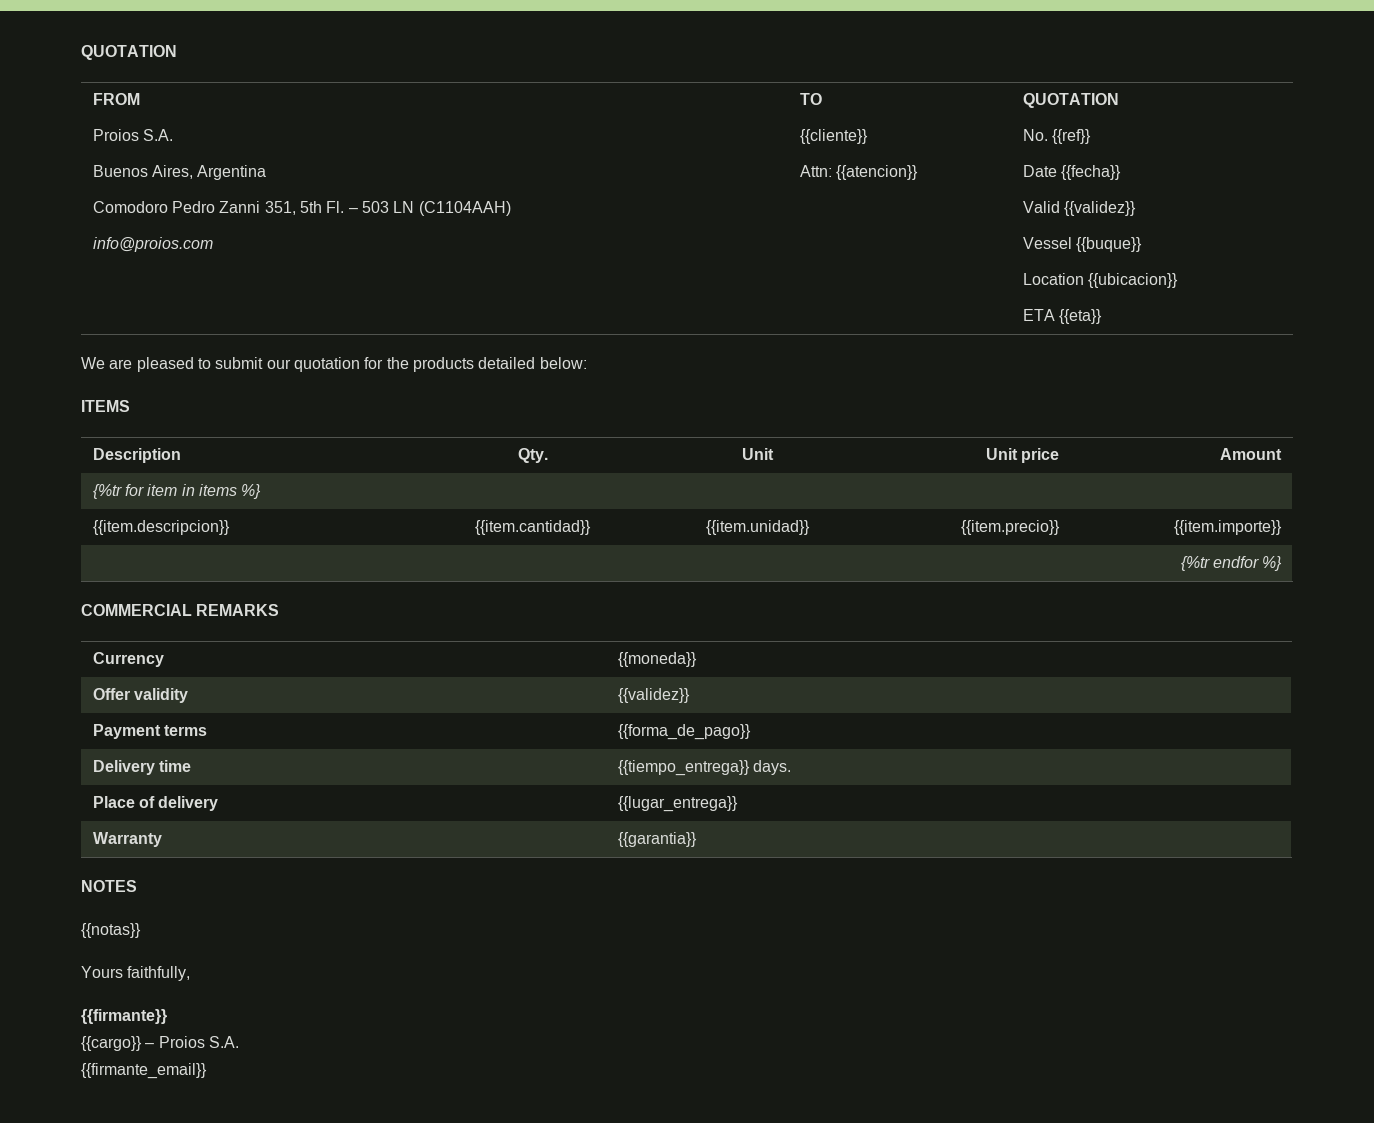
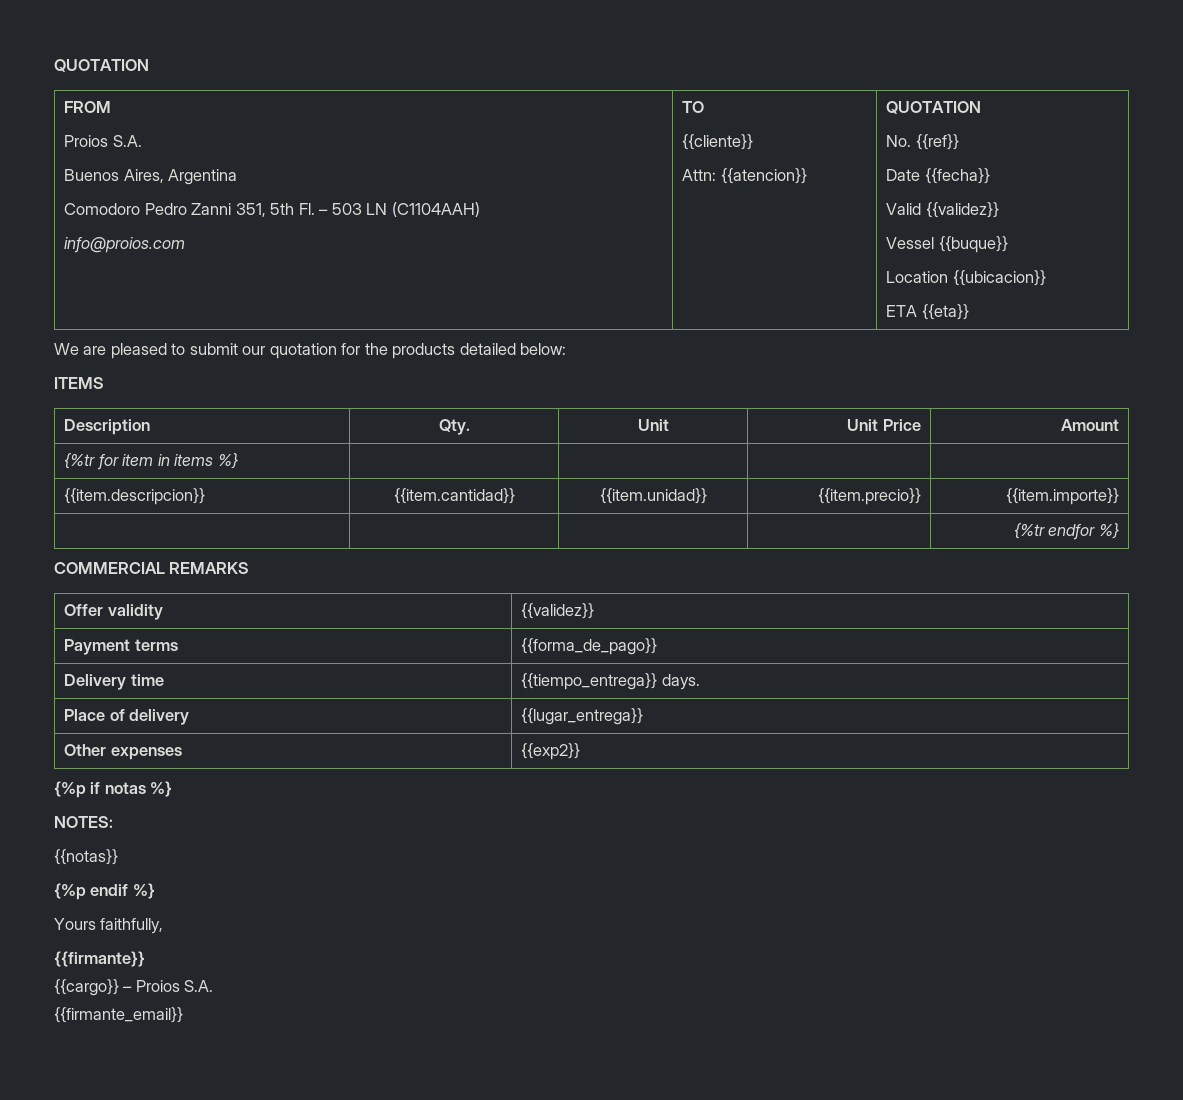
[1021,448,1060,463] price -> [882,419,921,431] Price
[92,652,164,667] [617,652,697,667] // Currency | {{moneda}} -> (250, 568) none
[92,832,162,847] [617,832,697,847] [81,880,137,892] [81,923,141,938] Warranty | {{garantia}} // NOTES // {{notas}} -> [64,744,182,760] [521,743,581,760] [54,781,173,798] [54,816,113,828] [54,849,118,865] [54,883,155,900] Other expenses | {{exp2}} // {%p if notas %} // NOTES: // {{notas}} // {%p endif %}

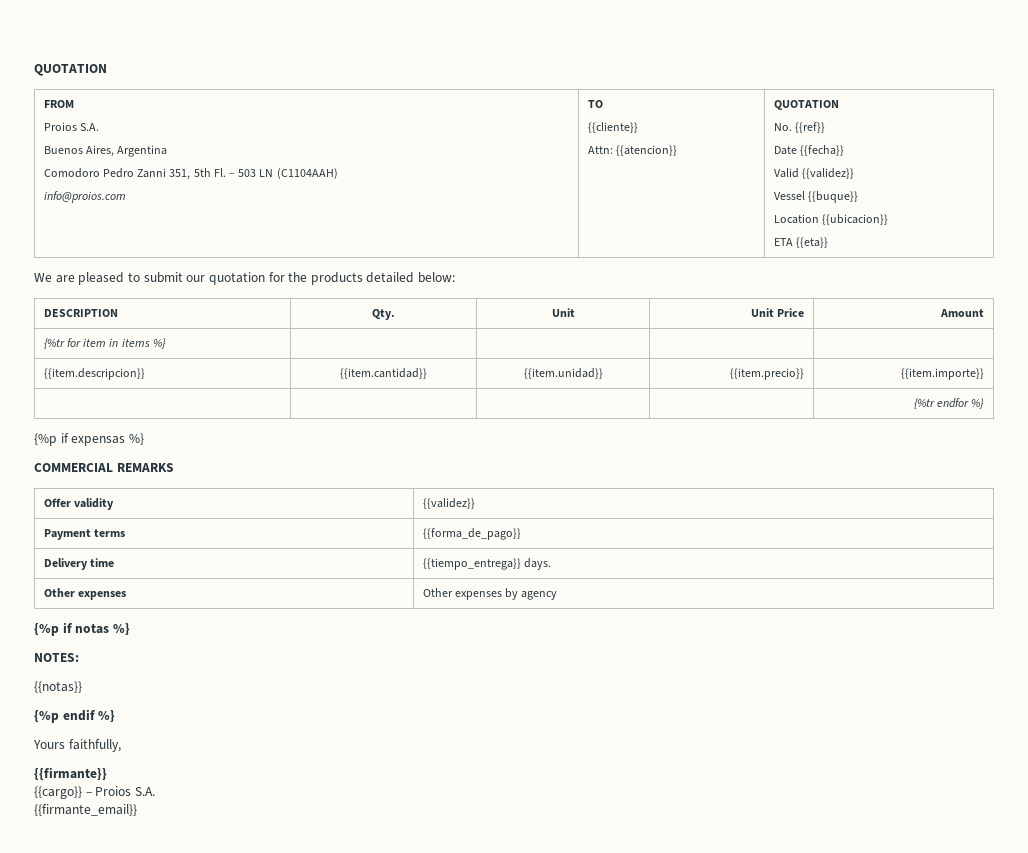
[54,377,104,389] [64,419,151,435] // ITEMS // Description -> [43,309,118,317] // DESCRIPTION
(1119, 531) none -> [34,433,144,446] // {%p if expensas %}
[64,709,190,725] [521,708,644,725] [64,744,182,760] [521,743,581,760] Place of delivery | {{lugar_entrega}} // Other expenses | {{exp2}} -> [43,588,126,600] [422,588,558,600] Other expenses | Other expenses by agency

